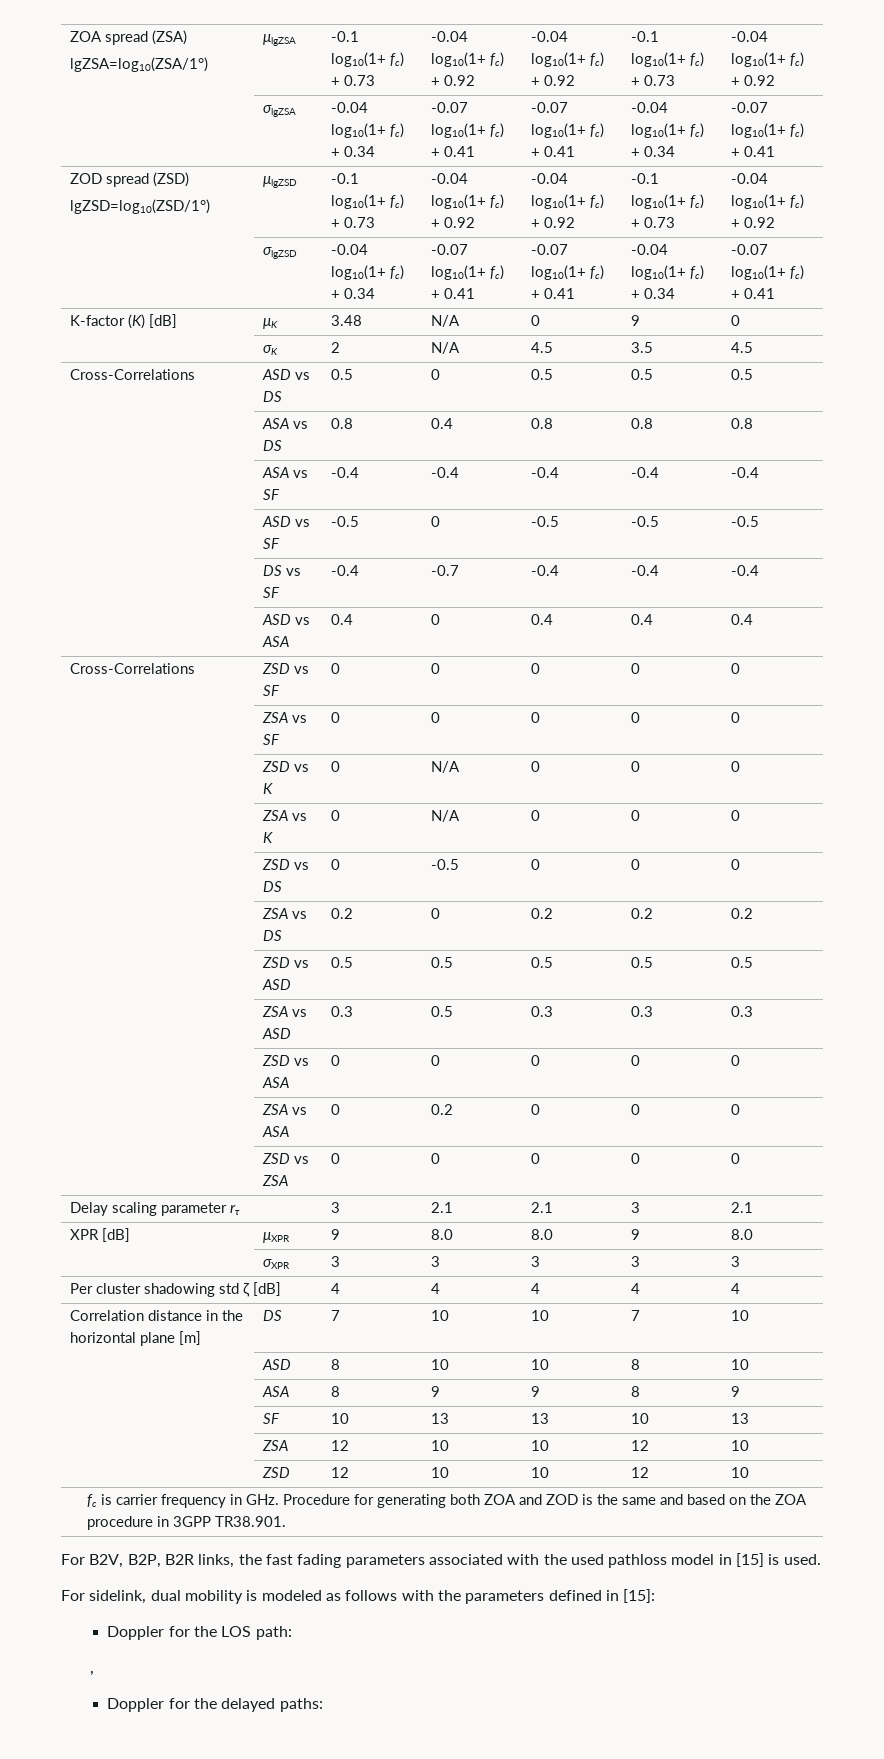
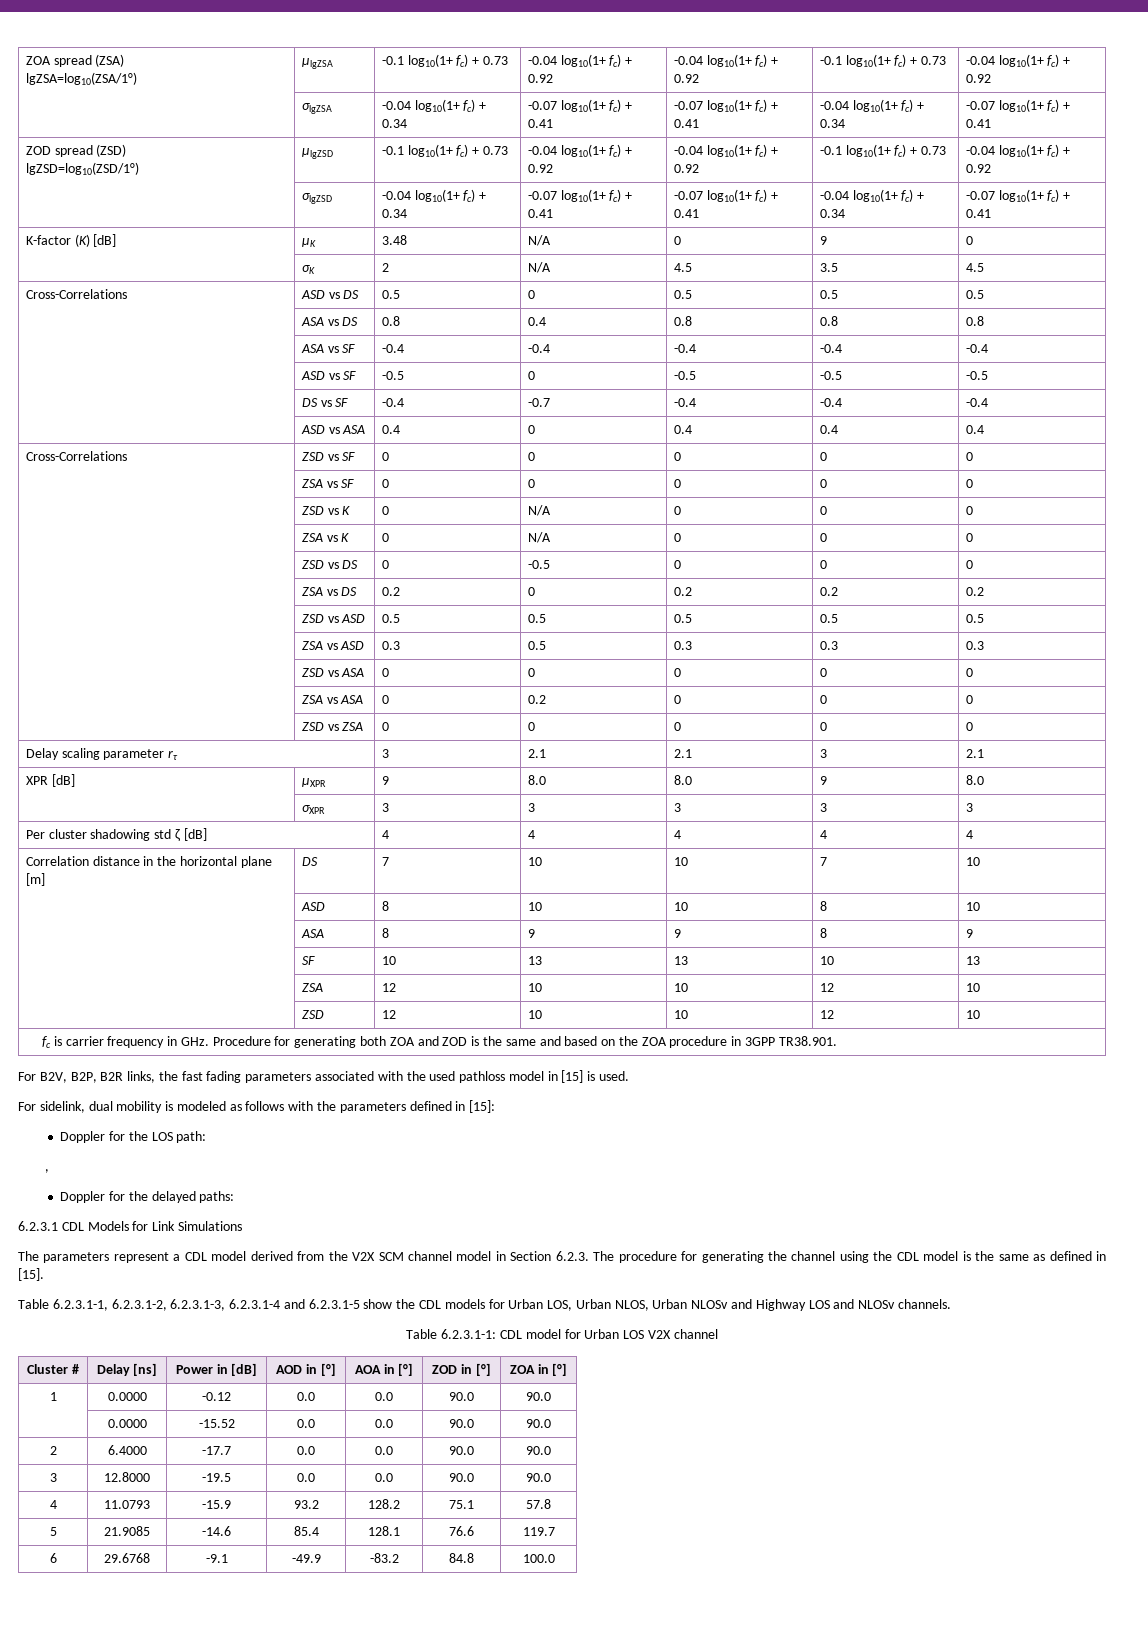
(323, 1705) none -> [18,1221,242,1231] [18,1251,1107,1263] [18,1268,44,1281] [18,1299,951,1311] [406,1329,718,1339] [27,1364,79,1374] [96,1363,158,1376] [175,1363,258,1376] [276,1363,336,1376] [354,1363,414,1376] [432,1363,491,1376] [509,1363,568,1376] [49,1392,57,1401] [107,1392,147,1401] [202,1392,231,1401] [297,1392,315,1401] [375,1392,393,1401] [449,1392,474,1401] [526,1392,551,1401] [107,1419,147,1428] [198,1419,235,1428] [297,1419,315,1428] [375,1419,393,1428] [449,1419,474,1428] [526,1419,551,1428] [49,1446,57,1455] [107,1445,147,1455] [202,1446,231,1455] [297,1446,315,1455] [375,1446,393,1455] [449,1446,474,1455] [526,1446,551,1455] [49,1473,57,1482] [104,1472,150,1482] [202,1473,231,1482] [297,1473,315,1482] [375,1473,393,1482] [449,1473,474,1482] [526,1473,551,1482] [49,1500,57,1509] [104,1500,150,1509] [202,1500,231,1509] [293,1500,319,1509] [368,1499,400,1509] [449,1500,474,1509] [526,1499,551,1509] [49,1527,57,1536] [104,1526,150,1536] [202,1526,231,1536] [293,1526,319,1536] [368,1526,400,1536] [449,1526,474,1536] [522,1527,555,1536] [49,1553,57,1563] [104,1553,150,1563] [205,1554,228,1563] [291,1554,321,1563] [369,1553,399,1563] [449,1553,474,1563] [522,1554,555,1563] // 6.2.3.1 CDL Models for Link Simulations // The parameters represent a CDL model derived from the V2X SCM channel model in Section 6.2.3. The procedure for generating the channel using the CDL model is the same as defined in [15]. // Table 6.2.3.1-1, 6.2.3.1-2, 6.2.3.1-3, 6.2.3.1-4 and 6.2.3.1-5 show the CDL models for Urban LOS, Urban NLOS, Urban NLOSv and Highway LOS and NLOSv channels. // Table 6.2.3.1-1: CDL model for Urban LOS V2X channel // Cluster # | Delay [ns] | Power in [dB] | AOD in [°] | AOA in [°] | ZOD in [°] | ZOA in [°] // 1 | 0.0000 | -0.12 | 0.0 | 0.0 | 90.0 | 90.0 // | 0.0000 | -15.52 | 0.0 | 0.0 | 90.0 | 90.0 // 2 | 6.4000 | -17.7 | 0.0 | 0.0 | 90.0 | 90.0 // 3 | 12.8000 | -19.5 | 0.0 | 0.0 | 90.0 | 90.0 // 4 | 11.0793 | -15.9 | 93.2 | 128.2 | 75.1 | 57.8 // 5 | 21.9085 | -14.6 | 85.4 | 128.1 | 76.6 | 119.7 // 6 | 29.6768 | -9.1 | -49.9 | -83.2 | 84.8 | 100.0

